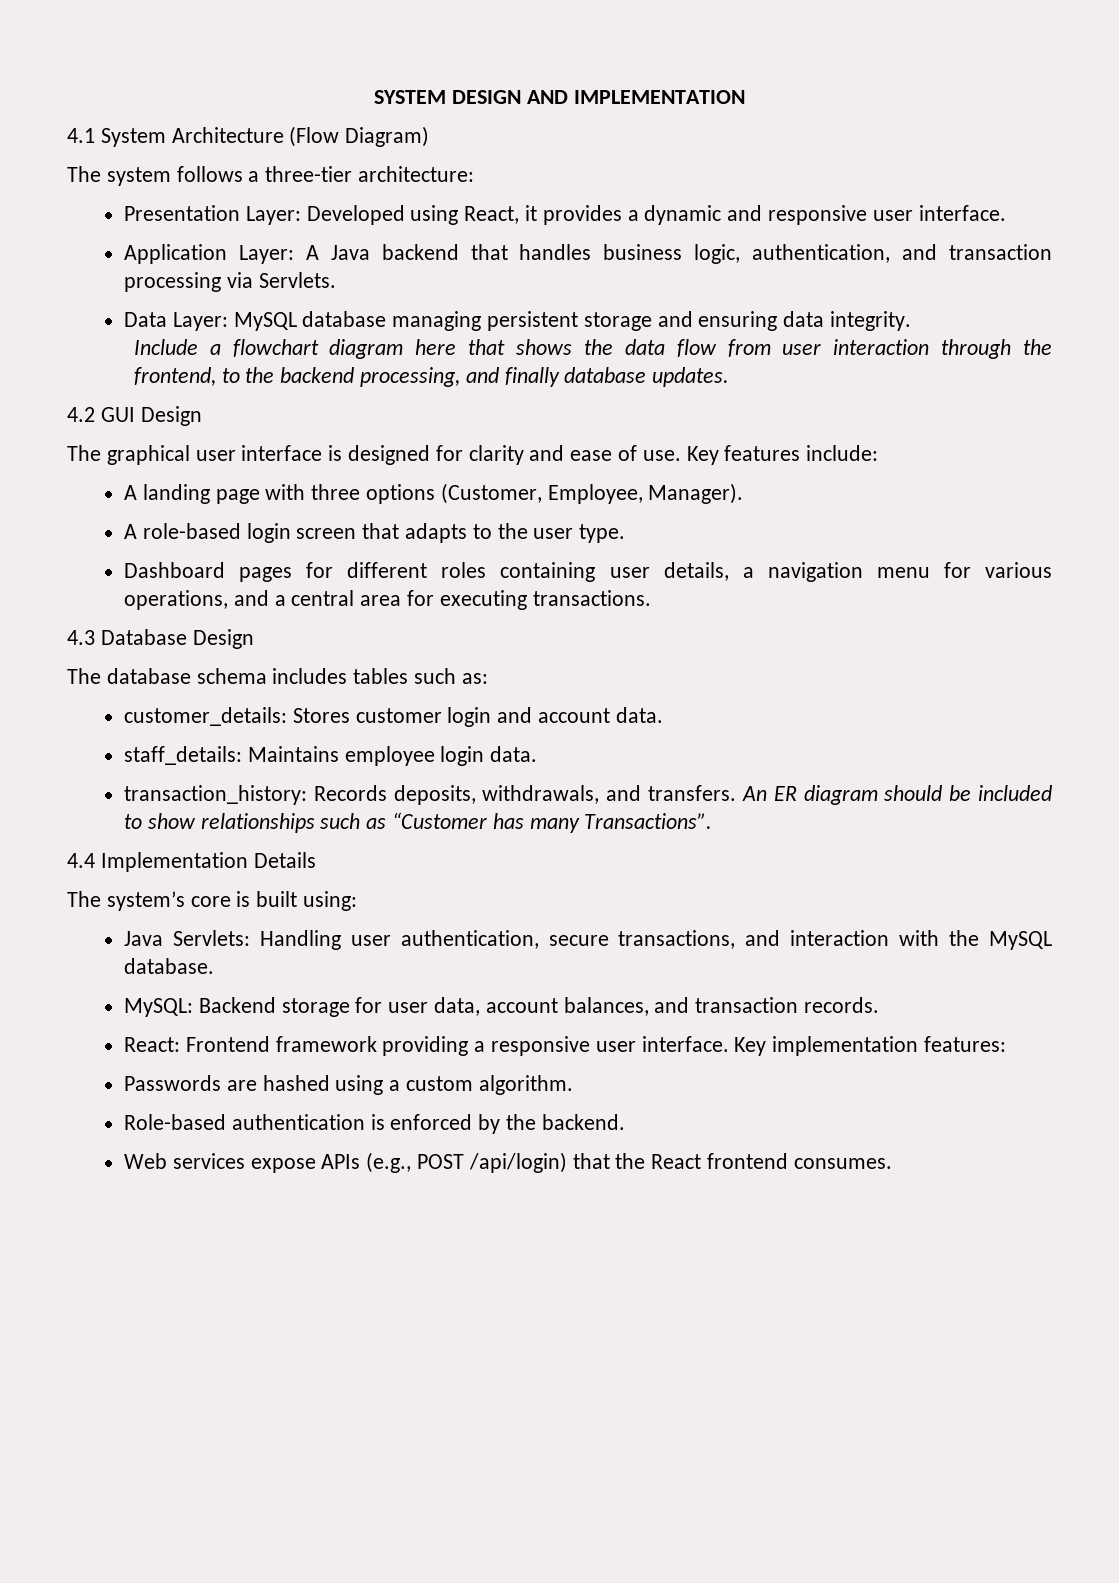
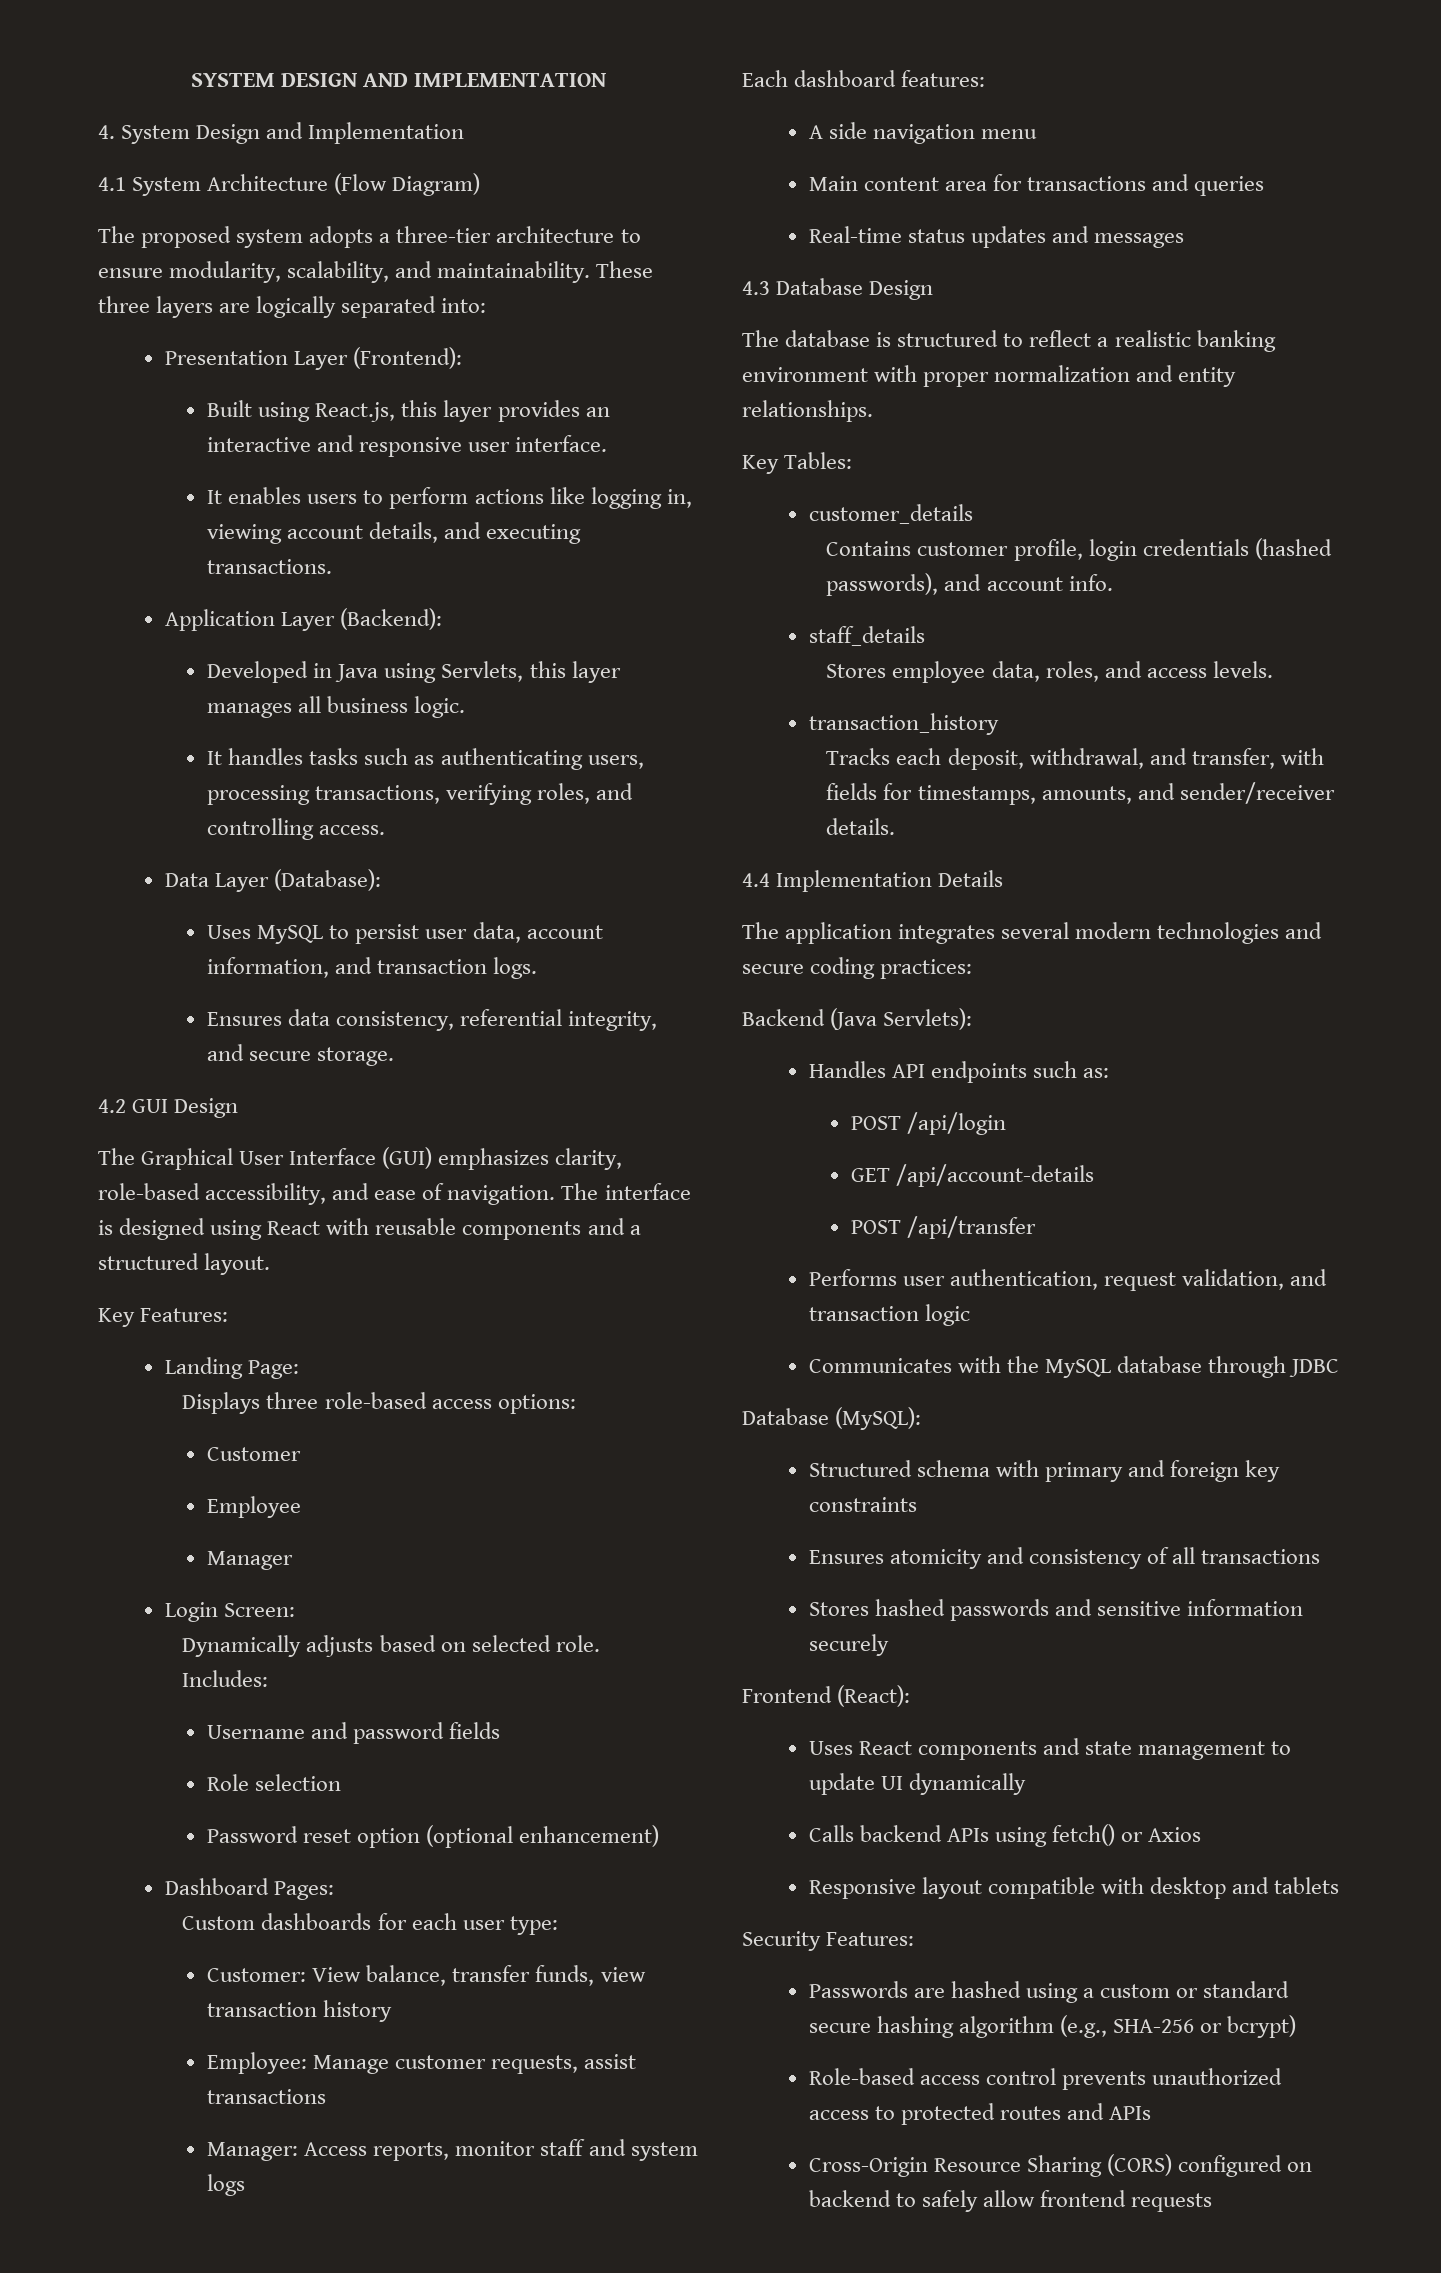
(745, 97) none -> [98,122,465,144] // 4. System Design and Implementation
[106,166,475,186] [124,205,1006,225] [124,244,1052,264] [124,272,336,292] [124,311,912,331] [133,339,1052,359] [133,367,730,387] [67,406,202,426] [67,445,879,465] [124,483,744,504] [124,523,626,543] [124,562,1052,582] [124,590,651,610] system follows a three-tier architecture: // Presentation Layer: Developed using React, it provides a dynamic and responsive user interface. // Application Layer: A Java backend that handles business logic, authentication, and transaction processing via Servlets. // Data Layer: MySQL database managing persistent storage and ensuring data integrity. // Include a flowchart diagram here that shows the data flow from user interaction through the frontend, to the backend processing, and finally database updates. // 4.2 GUI Design // The graphical user interface is designed for clarity and ease of use. Key features include: // A landing page with three options (Customer, Employee, Manager). // A role-based login screen that adapts to the user type. // Dashboard pages for different roles containing user details, a navigation menu for various operations, and a central area for executing transactions. -> [141,226,641,248] [98,261,654,283] [98,296,487,318] [164,347,463,370] [207,400,610,422] [207,435,608,457] [207,487,692,509] [207,522,582,544] [207,559,333,574] [164,608,443,631] [207,661,621,683] [207,696,466,718] [207,748,644,770] [207,783,634,805] [207,818,386,840] [164,869,382,892] [207,922,603,944] [207,957,538,979] [207,1009,658,1031] [207,1044,395,1066] [98,1098,239,1118] [98,1147,623,1170] [98,1183,691,1205] [98,1218,641,1240] [98,1253,271,1275] [98,1308,229,1327] [164,1357,300,1379] [182,1392,576,1414] [207,1447,302,1461] [207,1496,302,1518] [207,1551,294,1570] [164,1602,296,1622] [182,1635,600,1657] [182,1670,269,1687] [207,1722,501,1744] [207,1774,342,1791] [207,1825,660,1848] [164,1878,335,1900] [182,1913,558,1935] [207,1965,646,1986] [207,2000,393,2022] [207,2052,637,2074] [207,2089,327,2104] [207,2139,698,2161] [207,2174,246,2196] [742,70,986,87] [808,122,1038,144] [808,174,1265,196] [808,226,1185,248] proposed system adopts a three-tier architecture to ensure modularity, scalability, and maintainability. These three layers are logically separated into: // Presentation Layer (Frontend): // Built using React.js, this layer provides an interactive and responsive user interface. // It enables users to perform actions like logging in, viewing account details, and executing transactions. // Application Layer (Backend): // Developed in Java using Servlets, this layer manages all business logic. // It handles tasks such as authenticating users, processing transactions, verifying roles, and controlling access. // Data Layer (Database): // Uses MySQL to persist user data, account information, and transaction logs. // Ensures data consistency, referential integrity, and secure storage. // 4.2 GUI Design // The Graphical User Interface (GUI) emphasizes clarity, role-based accessibility, and ease of navigation. The interface is designed using React with reusable components and a structured layout. // Key Features: // Landing Page: // Displays three role-based access options: // Customer // Employee // Manager // Login Screen: // Dynamically adjusts based on selected role. // Includes: // Username and password fields // Role selection // Password reset option (optional enhancement) // Dashboard Pages: // Custom dashboards for each user type: // Customer: View balance, transfer funds, view transaction history // Employee: Manage customer requests, assist transactions // Manager: Access reports, monitor staff and system logs // Each dashboard features: // A side navigation menu // Main content area for transactions and queries // Real-time status updates and messages
[196,668,488,684] [124,707,663,727] [124,746,538,766] [124,785,1052,805] [124,812,713,833] [67,852,316,872] [67,891,358,911] [124,930,1052,950] [124,958,215,974] [124,997,880,1017] [124,1036,1007,1056] schema includes tables such as: // customer_details: Stores customer login and account data. // staff_details: Maintains employee login data. // transaction_history: Records deposits, withdrawals, and transfers. An ER diagram should be included to show relationships such as “Customer has many Transactions”. // 4.4 Implementation Details // The system’s core is built using: // Java Servlets: Handling user authentication, secure transactions, and interaction with the MySQL database. // MySQL: Backend storage for user data, account balances, and transaction records. // React: Frontend framework providing a responsive user interface. Key implementation features: -> [876,330,1276,352] [742,365,1237,387] [742,400,873,422] [742,452,853,474] [808,504,973,524] [826,538,1332,561] [826,573,1113,596] [808,626,925,646] [826,661,1273,683] [808,713,999,735] [826,748,1324,770] [826,782,1335,805] [826,818,896,835] [742,870,1004,892] [742,922,1323,944] [742,957,973,979] [742,1008,973,1030] [808,1061,1110,1083] [851,1112,1007,1135] [851,1164,1095,1187] [851,1216,1037,1239] [808,1269,1328,1291] [808,1304,971,1326] [808,1356,1340,1378] [742,1407,922,1430] [808,1460,1281,1482] [808,1497,917,1512] [808,1547,1321,1569] [808,1599,1304,1621] [808,1634,889,1656] [742,1685,911,1707] [808,1738,1292,1760] [808,1773,1027,1795] [808,1824,1202,1847] [808,1877,1340,1899] [742,1931,915,1951] is structured to reflect a realistic banking environment with proper normalization and entity relationships. // Key Tables: // customer_details // Contains customer profile, login credentials (hashed passwords), and account info. // staff_details // Stores employee data, roles, and access levels. // transaction_history // Tracks each deposit, withdrawal, and transfer, with fields for timestamps, amounts, and sender/receiver details. // 4.4 Implementation Details // The application integrates several modern technologies and secure coding practices: // Backend (Java Servlets): // Handles API endpoints such as: // POST /api/login // GET /api/account-details // POST /api/transfer // Performs user authentication, request validation, and transaction logic // Communicates with the MySQL database through JDBC // Database (MySQL): // Structured schema with primary and foreign key constraints // Ensures atomicity and consistency of all transactions // Stores hashed passwords and sensitive information securely // Frontend (React): // Uses React components and state management to update UI dynamically // Calls backend APIs using fetch() or Axios // Responsive layout compatible with desktop and tablets // Security Features:
[478,1075,573,1095] [124,1114,625,1134] [124,1152,892,1173] algorithm. // Role-based authentication is enforced by the backend. // Web services expose APIs (e.g., POST /api/login) that the React frontend consumes. -> [1176,1981,1290,1998] [808,2015,1297,2038] [808,2068,1283,2090] [808,2103,1152,2125] [808,2154,1313,2177] [808,2190,1213,2212] or standard secure hashing algorithm (e.g., SHA-256 or bcrypt) // Role-based access control prevents unauthorized access to protected routes and APIs // Cross-Origin Resource Sharing (CORS) configured on backend to safely allow frontend requests

